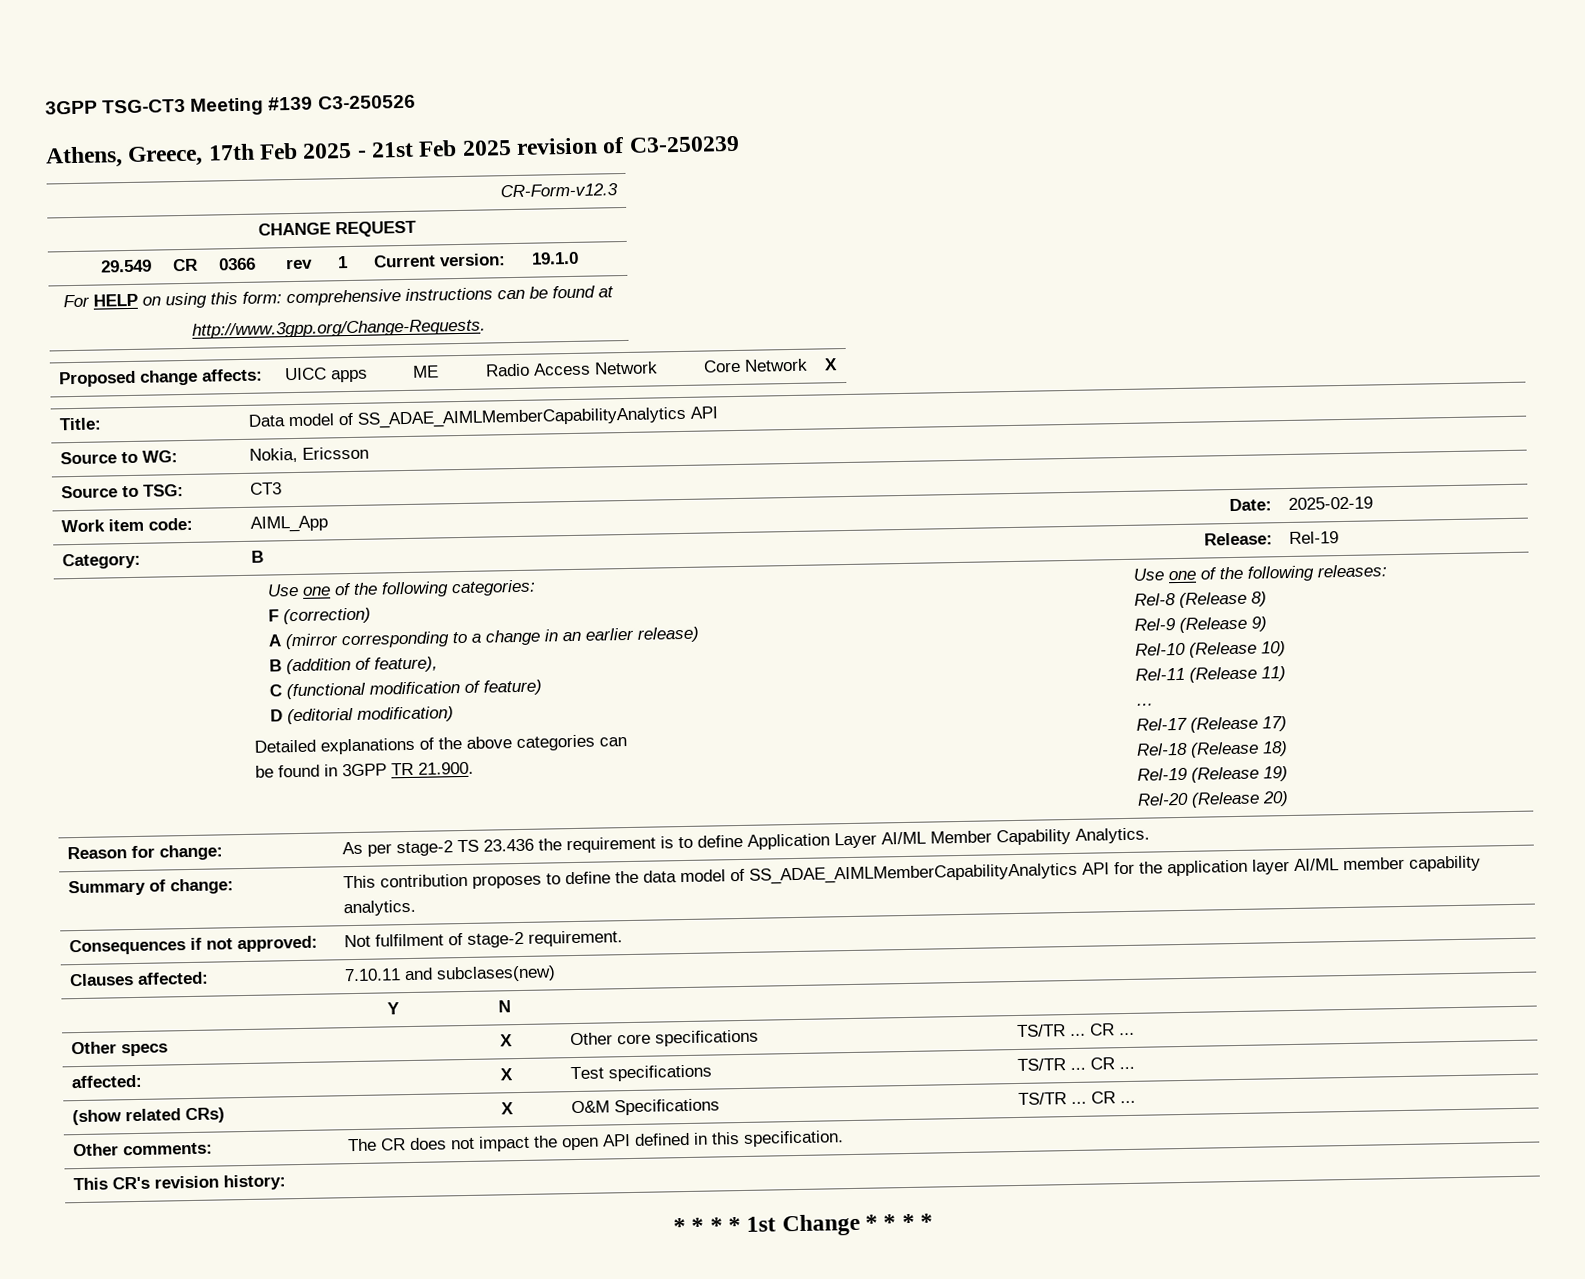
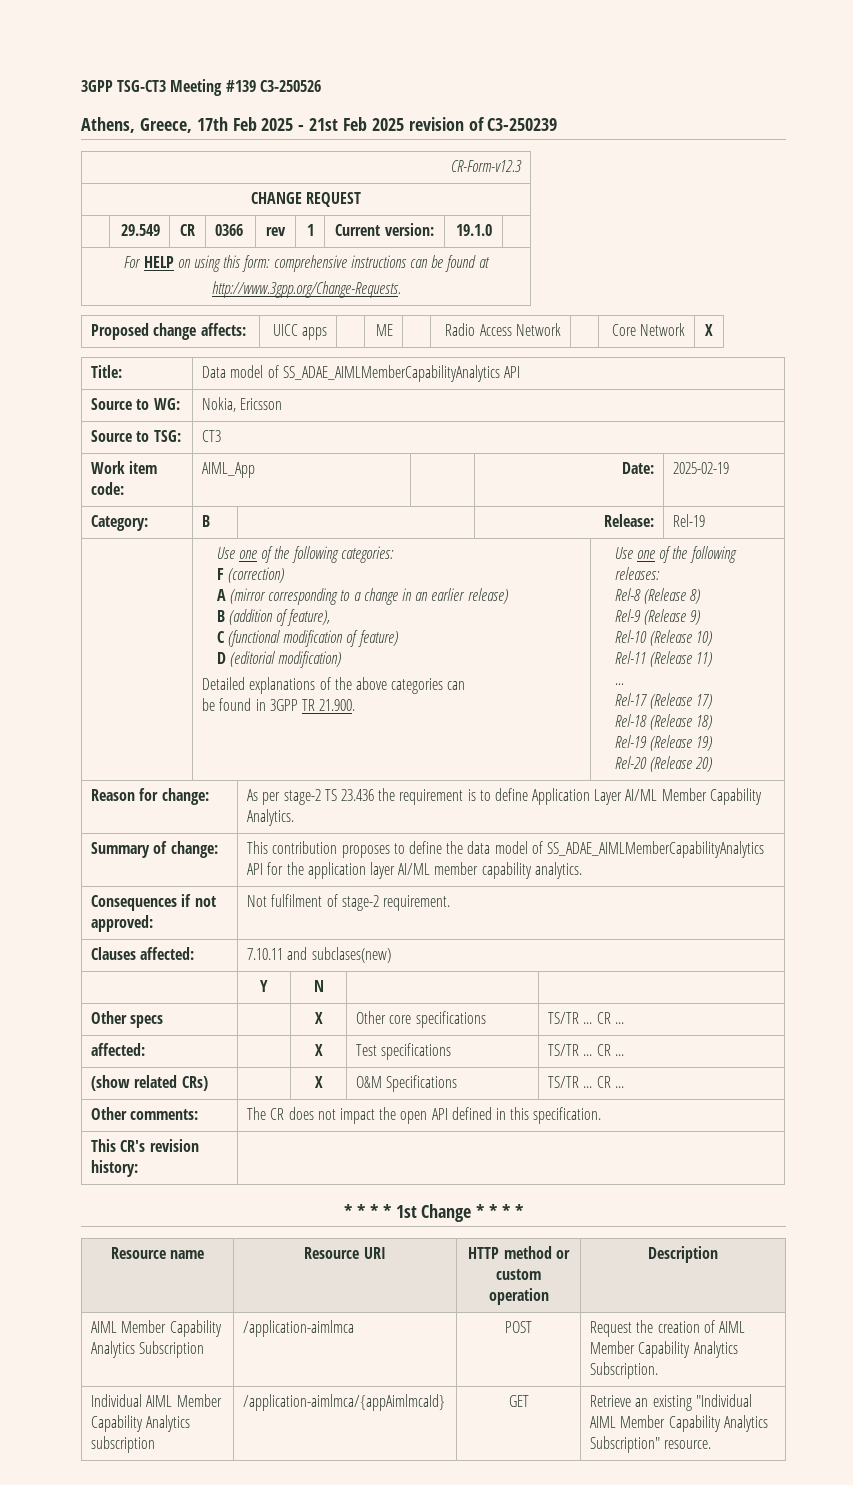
(934, 1221) none -> [110,1247,205,1259] [304,1247,386,1259] [468,1246,570,1259] [496,1269,541,1280] [488,1288,549,1305] [648,1246,718,1263] [91,1320,222,1337] [91,1341,205,1358] [243,1320,355,1337] [505,1321,532,1333] [590,1320,745,1337] [590,1341,738,1358] [590,1362,659,1379] [91,1394,222,1407] [91,1415,191,1432] [91,1436,156,1453] [243,1394,446,1411] [508,1395,529,1407] [590,1394,752,1411] [590,1415,768,1432] [590,1436,712,1453] // Resource name | Resource URI | HTTP method or custom operation | Description // AIML Member Capability Analytics Subscription | /application-aimlmca | POST | Request the creation of AIML Member Capability Analytics Subscription. // Individual AIML Member Capability Analytics subscription | /application-aimlmca/{appAimlmcaId} | GET | Retrieve an existing "Individual AIML Member Capability Analytics Subscription" resource.

